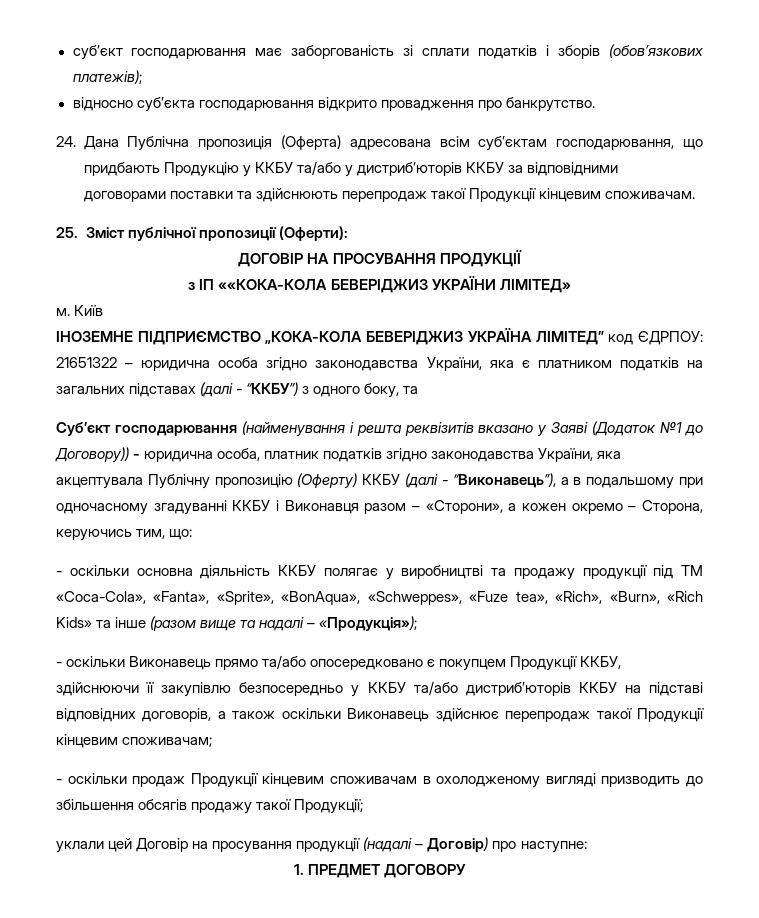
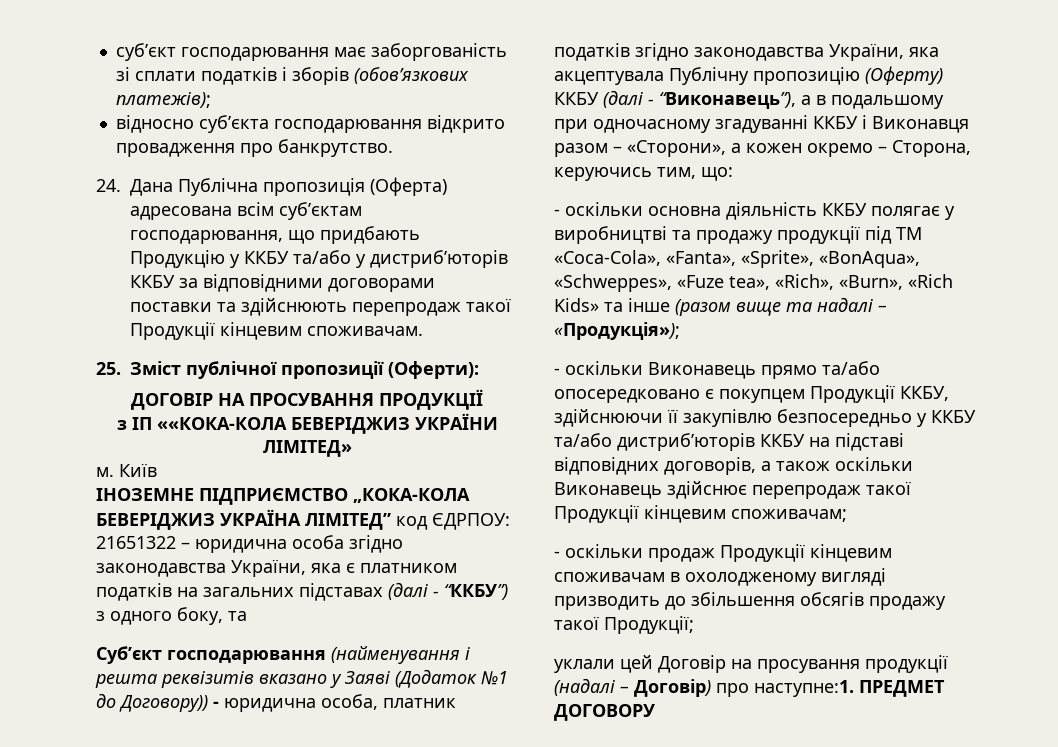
[520,841,587,853] [293,864,304,875] наступне: // 1. -> [754,680,854,697] наступне:1.

